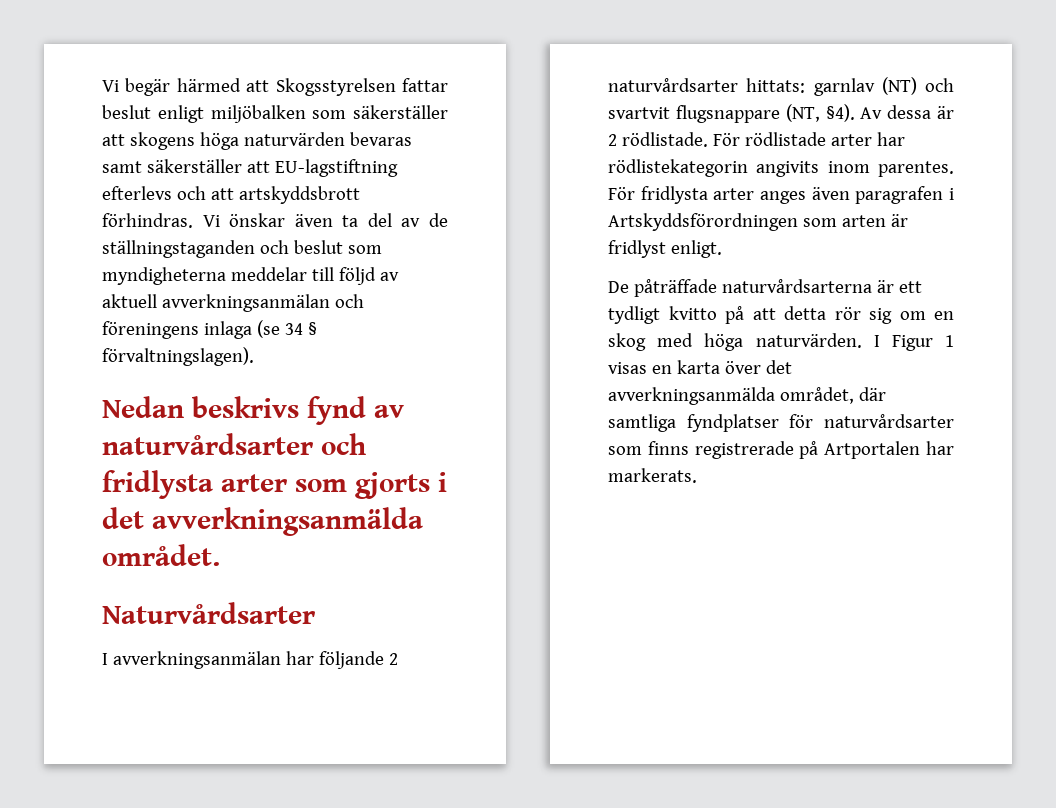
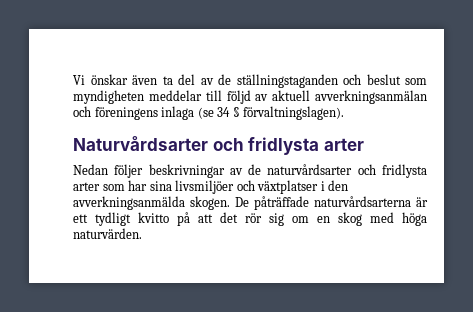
[102,78,448,96] [102,105,448,123] [102,132,412,150] [102,159,398,177] [102,186,360,204] [102,213,220,228] Vi begär härmed att Skogsstyrelsen fattar beslut enligt miljöbalken som säkerställer att skogens höga naturvärden bevaras samt säkerställer att EU-lagstiftning efterlevs och att artskyddsbrott förhindras. Vi -> [73,75,85,85] Vi
[102,267,226,285] myndigheterna -> [73,90,144,104] myndigheten
[102,396,404,425] Nedan beskrivs fynd av -> [73,136,364,155] [73,164,262,178] Naturvårdsarter och fridlysta arter // Nedan följer beskrivningar av de
[355,472,447,499] [102,507,423,536] [102,544,220,566] [102,602,315,624] [102,651,398,669] [608,77,954,96] [608,104,954,123] [608,132,905,147] [608,159,954,177] [608,186,954,204] [608,213,908,231] [608,240,722,258] gjorts i det avverkningsanmälda området. // Naturvårdsarter // I avverkningsanmälan har följande 2 naturvårdsarter hittats: garnlav (NT) och svartvit flugsnappare (NT, §4). Av dessa är 2 rödlistade. För rödlistade arter har rödlistekategorin angivits inom parentes. För fridlysta arter anges även paragrafen i Artskyddsförordningen som arten är fridlyst enligt. // -> [128,180,349,194] [73,196,230,210] har sina livsmiljöer och växtplatser i den avverkningsanmälda skogen.
[784,306,826,320] detta -> [220,212,238,223] det
[873,335,954,351] [608,360,792,374] [608,387,886,405] [608,414,954,432] [608,441,954,459] [608,468,697,483] I Figur 1 visas en karta över det avverkningsanmälda området, där samtliga fyndplatser för naturvårdsarter som finns registrerade på Artportalen har markerats. -> (142, 233) none

